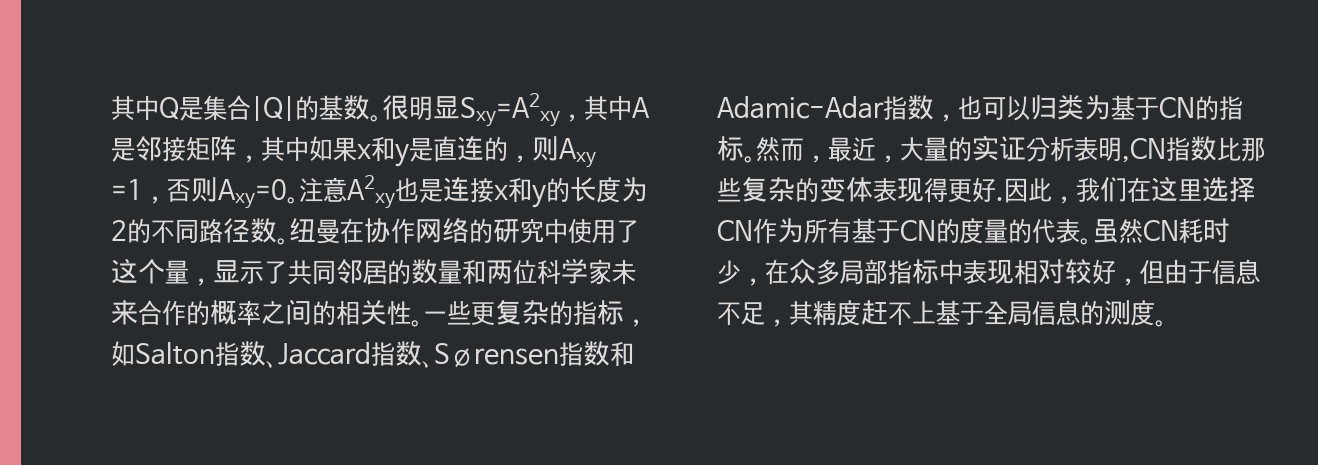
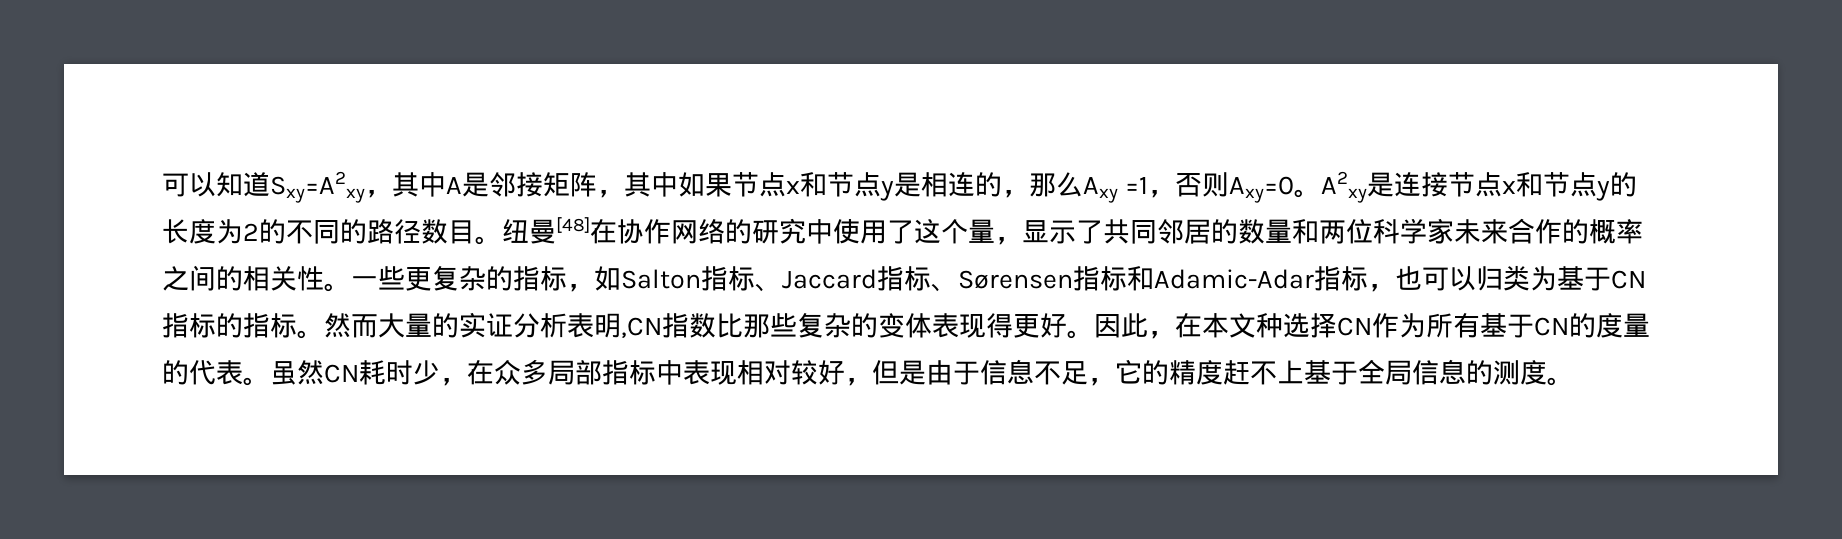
[111,95,460,122] 其中Q是集合|Q|的基数。很明显 -> [162,172,270,197] 可以知道
[357,136,559,167] x和y是直连的，则 -> [732,172,1083,201] 节点x和节点y是相连的，那么
[299,175,532,209] 注意A2xy也是连接x和 -> [1321,171,1598,203] A2xy是连接节点x和节点
[199,218,340,245] 路径数。纽曼 -> [340,217,590,245] 的路径数目。纽曼[48]
[239,341,266,366] 数 -> [728,266,755,291] 标
[394,341,422,366] 数 -> [904,266,931,291] 标
[582,341,610,366] 数 -> [1100,266,1127,291] 标
[906,95,934,120] 数 -> [1341,266,1368,291] 标
(1195, 107) none -> [162,313,216,338] 指标
[804,137,900,163] ，最近， -> (378, 326) none
[996,177,1202,204] .因此，我们在这里 -> [1067,313,1283,339] 。因此，在本文种
(1164, 272) none -> [899,360,926,385] 是
[789,301,813,325] 其 -> [1115,359,1169,385] 它的

